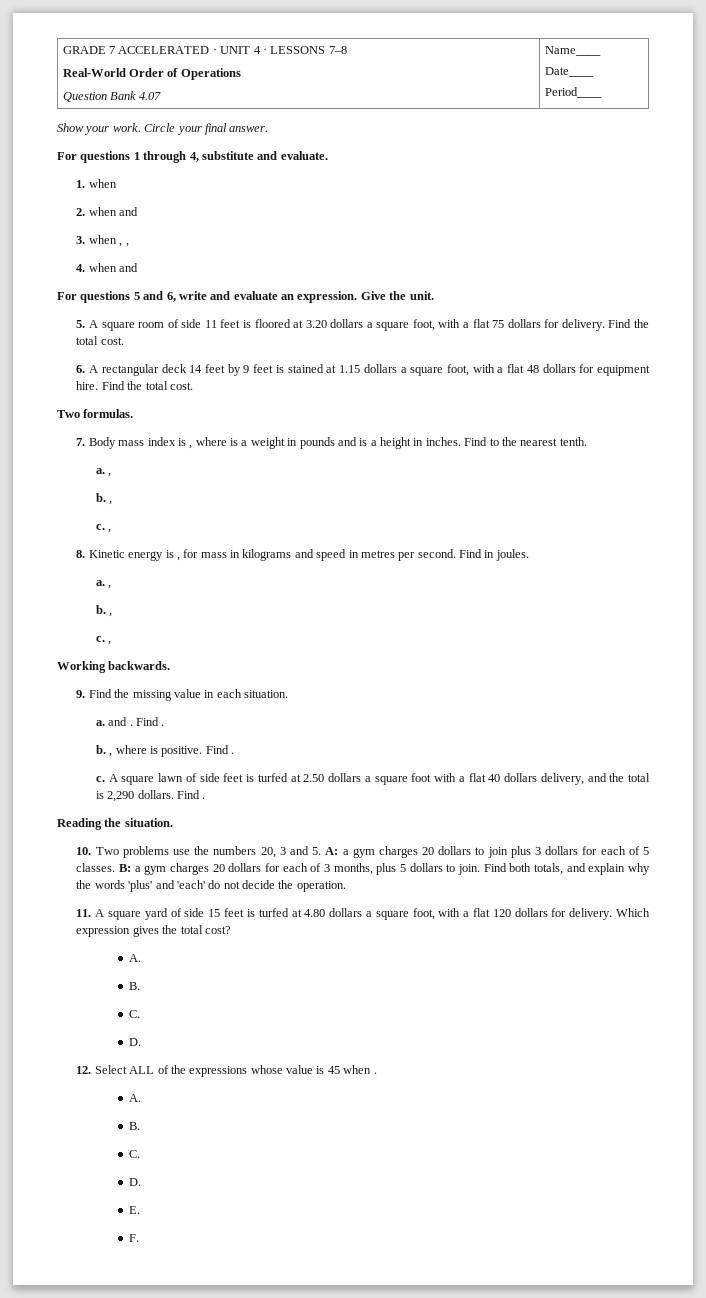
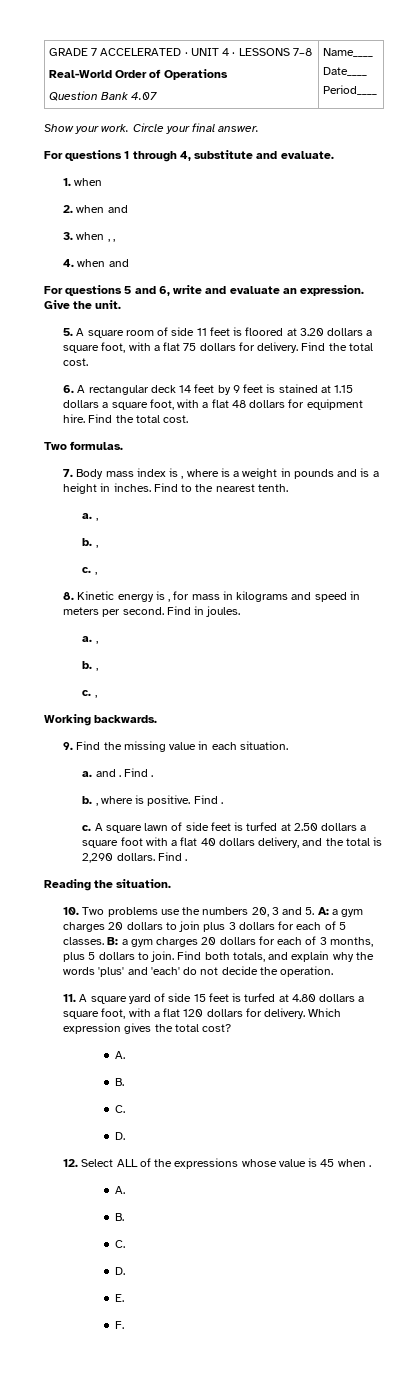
[360,550,395,558] metres -> [63,607,100,615] meters

